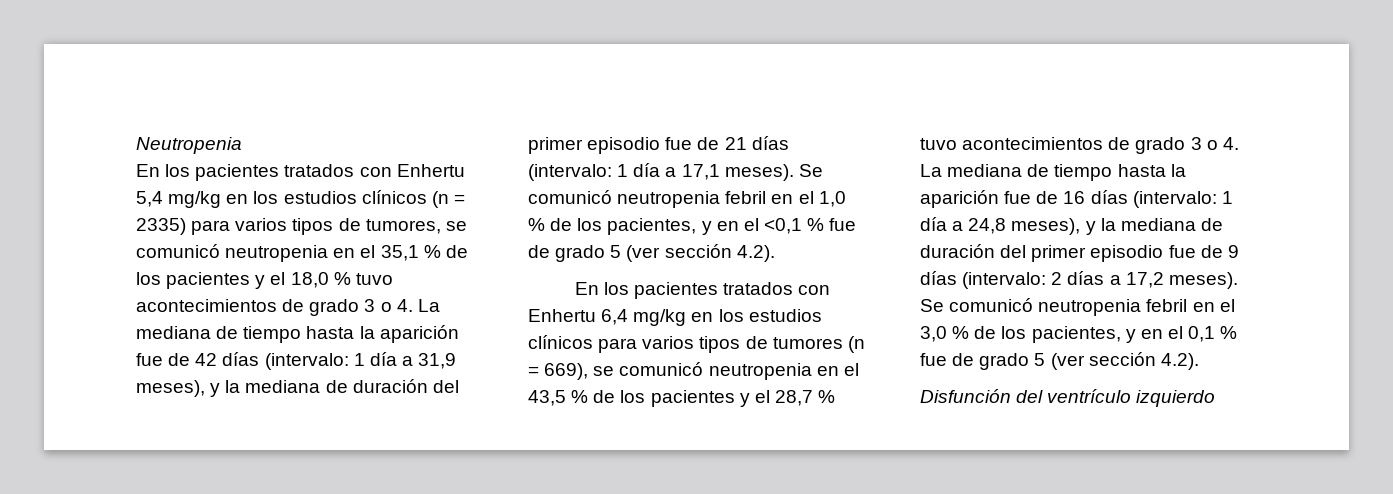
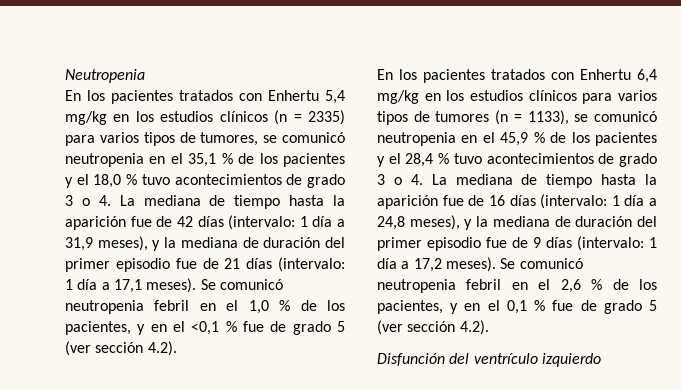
[544,362,859,380] [528,390,813,407] 669), se comunicó neutropenia en el 43,5 % de los pacientes y el 28,7 -> [527,110,657,125] [377,132,657,146] [377,153,434,167] 1133), se comunicó neutropenia en el 45,9 % de los pacientes y el 28,4
[1051,271,1105,285] 2 días -> [649,237,657,248] [377,258,397,269] 1 día
[920,326,947,342] 3,0 -> [560,279,581,293] 2,6

